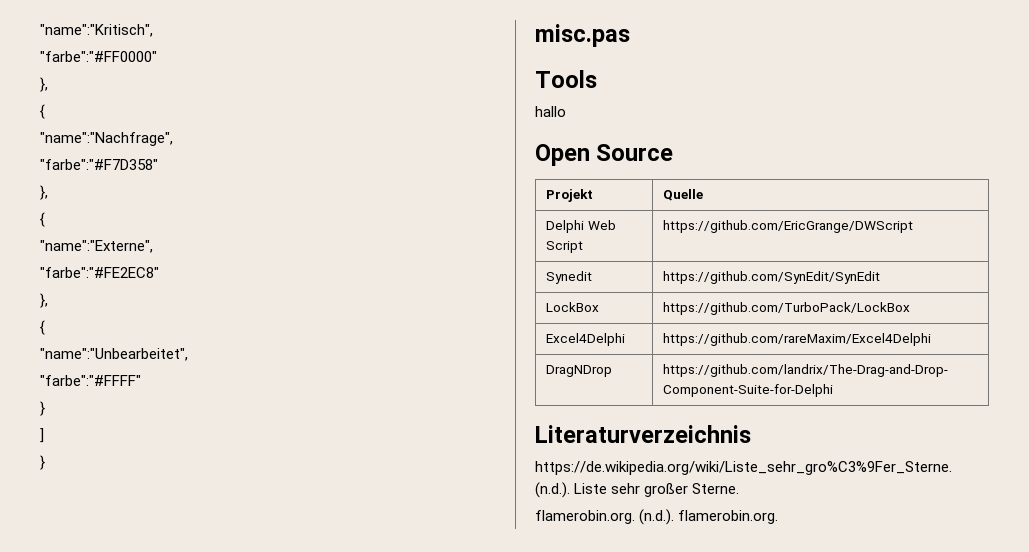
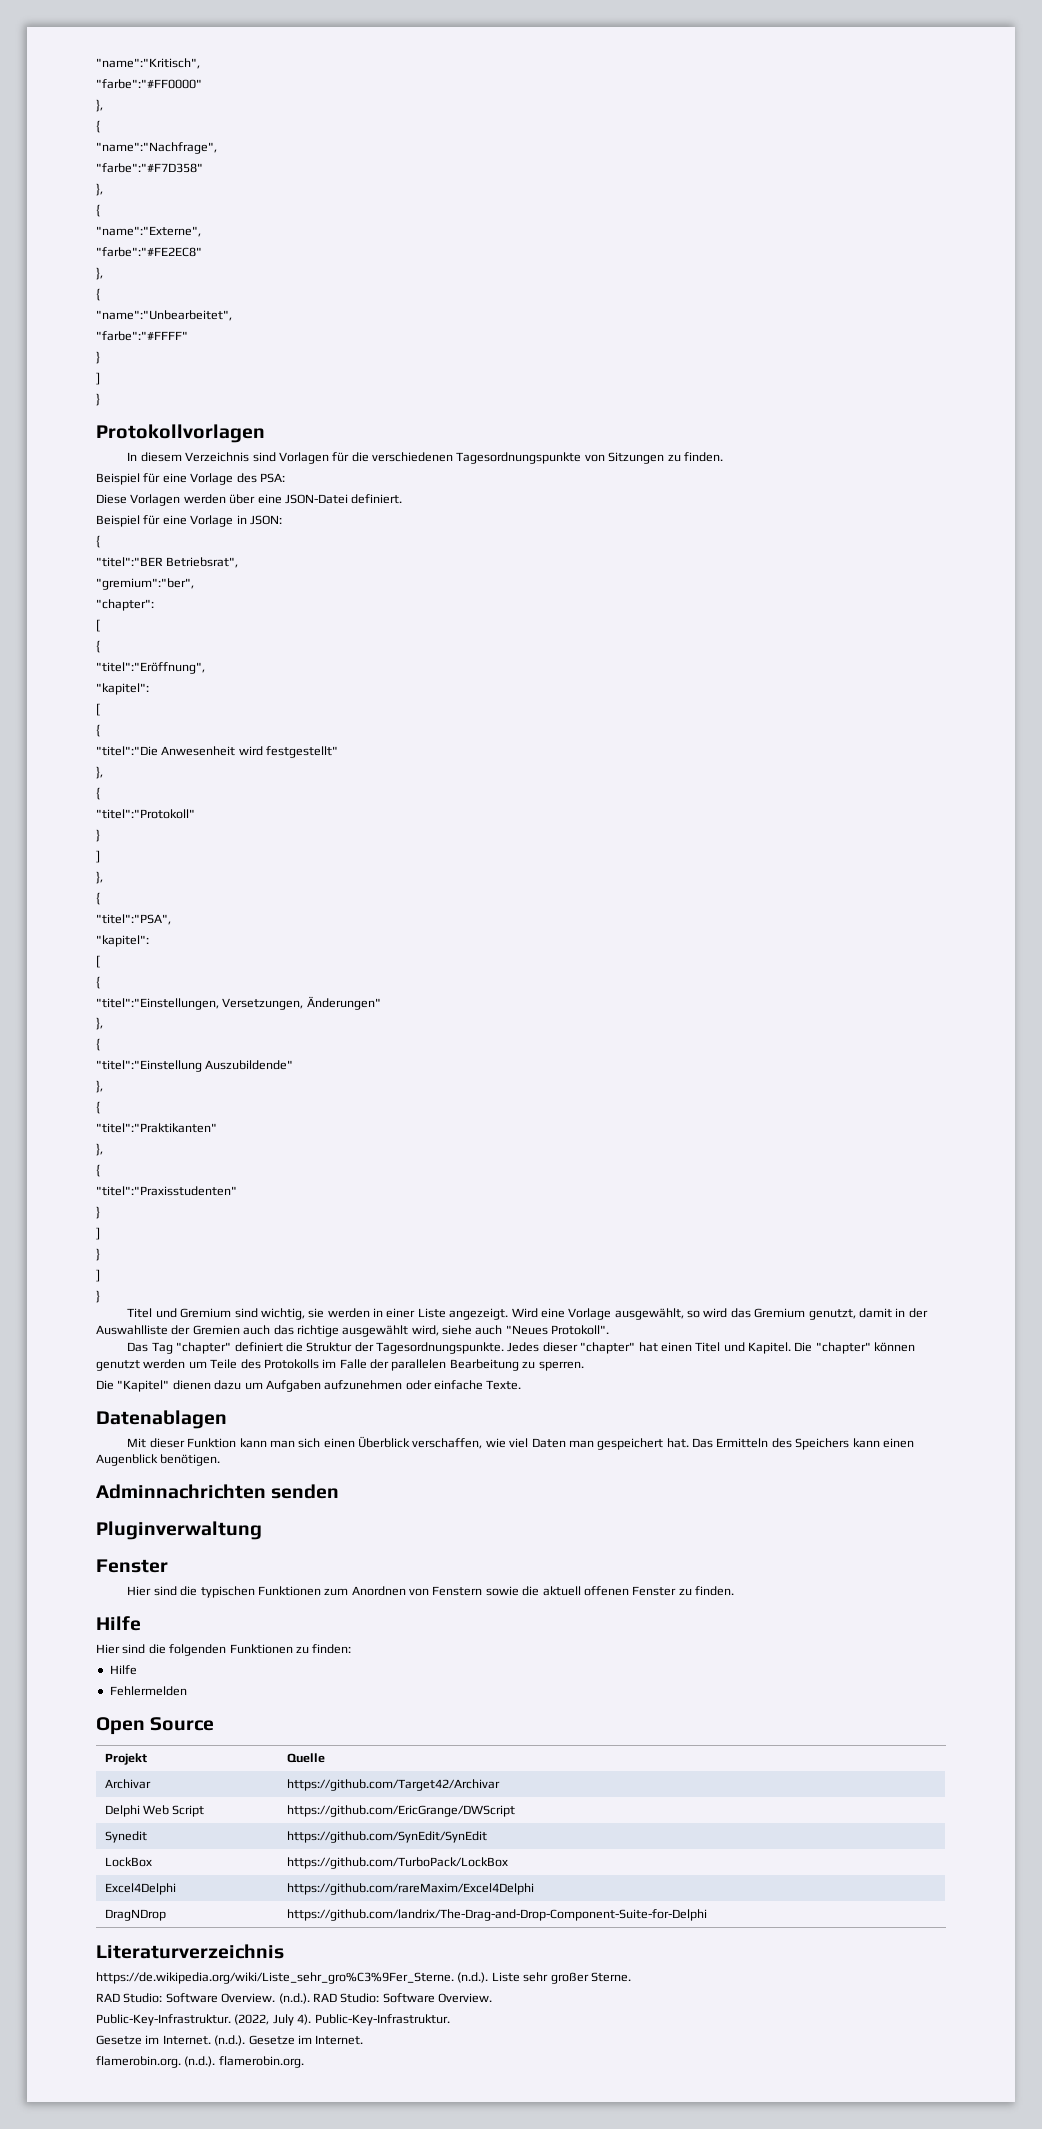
[535,24,630,47] [535,70,597,88] [535,106,566,117] misc.pas // Tools // hallo -> [96,424,265,443] [127,452,723,464] [96,473,285,485] [96,494,403,506] [96,515,282,527] [96,535,100,548] [96,557,239,568] [96,578,194,590] [96,599,154,611] [96,619,100,632] [96,640,100,653] [96,662,205,674] [96,683,149,695] [96,703,100,716] [96,724,100,737] [96,746,339,758] [96,766,103,779] [96,787,100,800] [96,809,195,819] [96,829,100,842] [96,850,100,863] [96,871,103,884] [96,892,100,905] [96,914,171,925] [96,935,149,947] [96,955,100,968] [96,976,100,989] [96,996,381,1010] [96,1017,103,1030] [96,1038,100,1051] [96,1060,294,1072] [96,1080,103,1093] [96,1101,100,1114] [96,1123,217,1133] [96,1143,103,1156] [96,1164,100,1177] [96,1186,237,1196] [96,1206,100,1219] [96,1227,100,1240] [96,1248,100,1261] [96,1269,100,1282] [96,1290,100,1303] [127,1308,928,1320] [96,1325,610,1337] [127,1342,916,1354] [96,1359,584,1371] [96,1380,522,1392] [96,1410,227,1429] [127,1436,914,1450] [96,1454,221,1466] [96,1484,340,1499] [96,1521,262,1540] [96,1559,168,1573] [127,1586,735,1598] [96,1616,141,1631] [96,1644,352,1656] [109,1665,137,1675] [109,1686,187,1696] Protokollvorlagen // In diesem Verzeichnis sind Vorlagen für die verschiedenen Tagesordnungspunkte von Sitzungen zu finden. // Beispiel für eine Vorlage des PSA: // Diese Vorlagen werden über eine JSON-Datei definiert. // Beispiel für eine Vorlage in JSON: // { // "titel":"BER Betriebsrat", // "gremium":"ber", // "chapter": // [ // { // "titel":"Eröffnung", // "kapitel": // [ // { // "titel":"Die Anwesenheit wird festgestellt" // }, // { // "titel":"Protokoll" // } // ] // }, // { // "titel":"PSA", // "kapitel": // [ // { // "titel":"Einstellungen, Versetzungen, Änderungen" // }, // { // "titel":"Einstellung Auszubildende" // }, // { // "titel":"Praktikanten" // }, // { // "titel":"Praxisstudenten" // } // ] // } // ] // } // Titel und Gremium sind wichtig, sie werden in einer Liste angezeigt. Wird eine Vorlage ausgewählt, so wird das Gremium genutzt, damit in der Auswahlliste der Gremien auch das richtige ausgewählt wird, siehe auch "Neues Protokoll". // Das Tag "chapter" definiert die Struktur der Tagesordnungspunkte. Jedes dieser "chapter" hat einen Titel und Kapitel. Die "chapter" können genutzt werden um Teile des Protokolls im Falle der parallelen Bearbeitung zu sperren. // Die "Kapitel" dienen dazu um Aufgaben aufzunehmen oder einfache Texte. // Datenablagen // Mit dieser Funktion kann man sich einen Überblick verschaffen, wie viel Daten man gespeichert hat. Das Ermitteln des Speichers kann einen Augenblick benötigen. // Adminnachrichten senden // Pluginverwaltung // Fenster // Hier sind die typischen Funktionen zum Anordnen von Fenstern sowie die aktuell offenen Fenster zu finden. // Hilfe // Hier sind die folgenden Funktionen zu finden: // Hilfe // Fehlermelden
(704, 195) none -> [104,1779,151,1789] [286,1779,500,1791] // Archivar | https://github.com/Target42/Archivar
(740, 488) none -> [96,1993,492,2004] [96,2014,450,2026] [96,2035,364,2046] // RAD Studio: Software Overview. (n.d.). RAD Studio: Software Overview. // Public-Key-Infrastruktur. (2022, July 4). Public-Key-Infrastruktur. // Gesetze im Internet. (n.d.). Gesetze im Internet.

